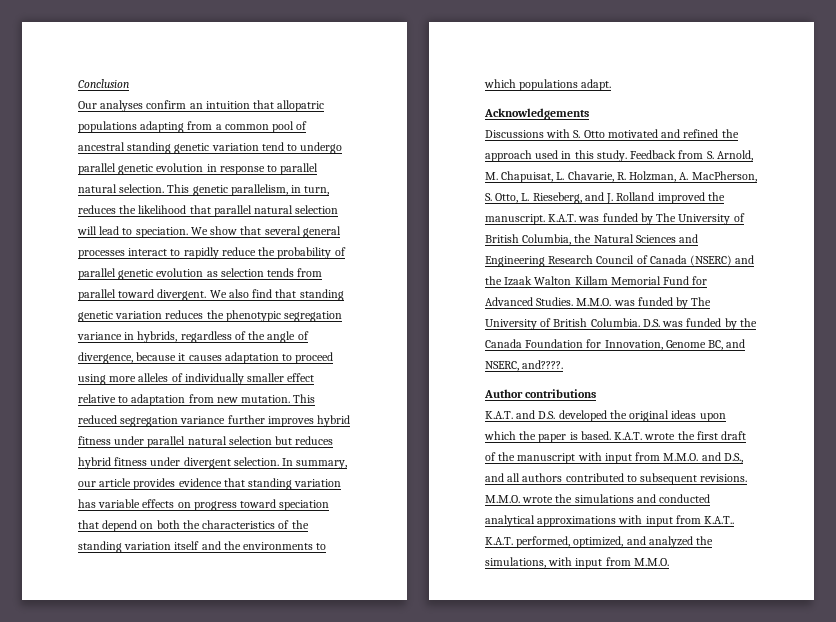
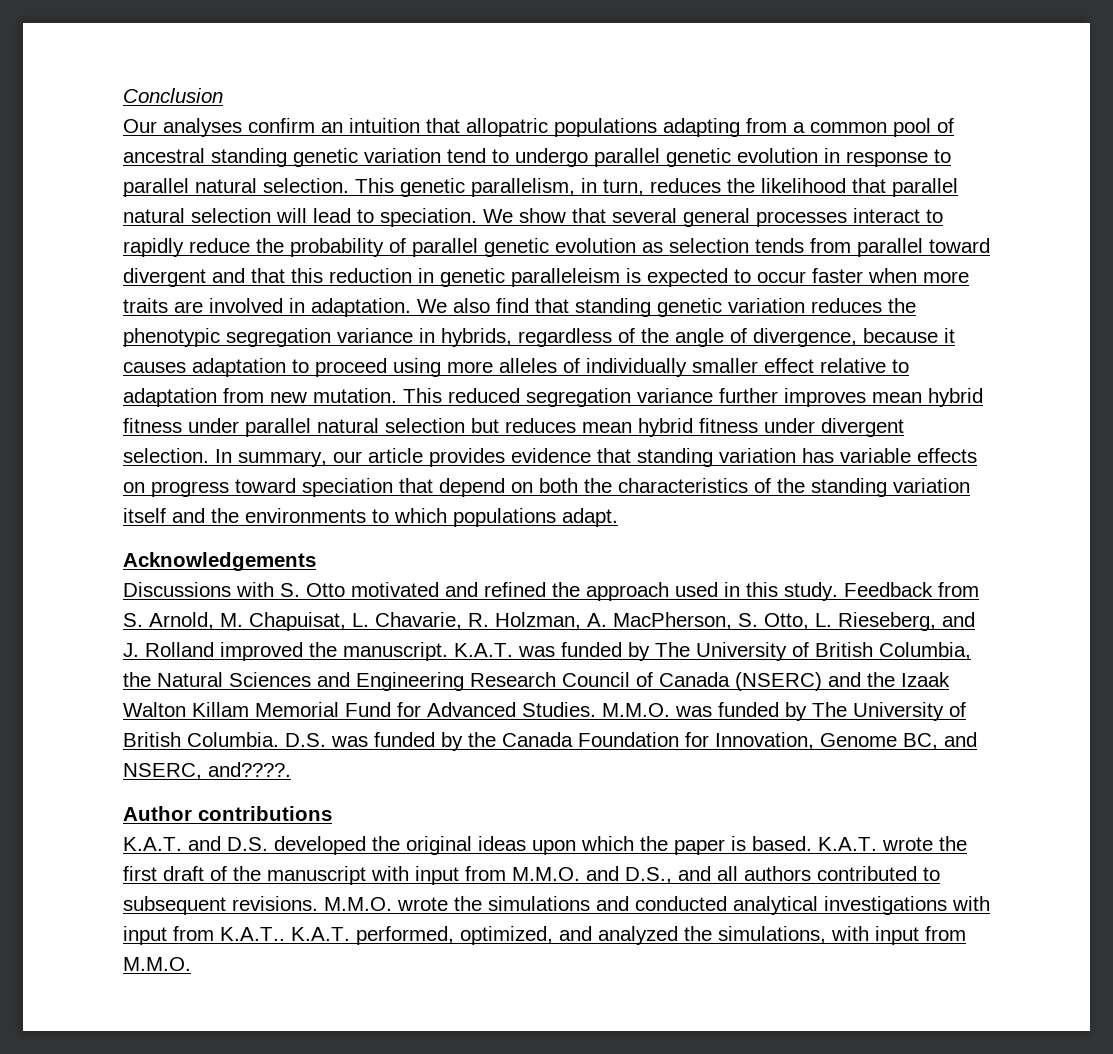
[157,289,207,301] divergent. -> [123,268,969,287] [123,298,411,317] divergent and that this reduction in genetic paralleleism is expected to occur faster when more traits are involved in adaptation.
(314, 421) none -> [872,392,922,403] mean
(334, 440) none -> [582,422,632,433] mean
[537,516,617,527] approximations -> [824,896,947,915] investigations

